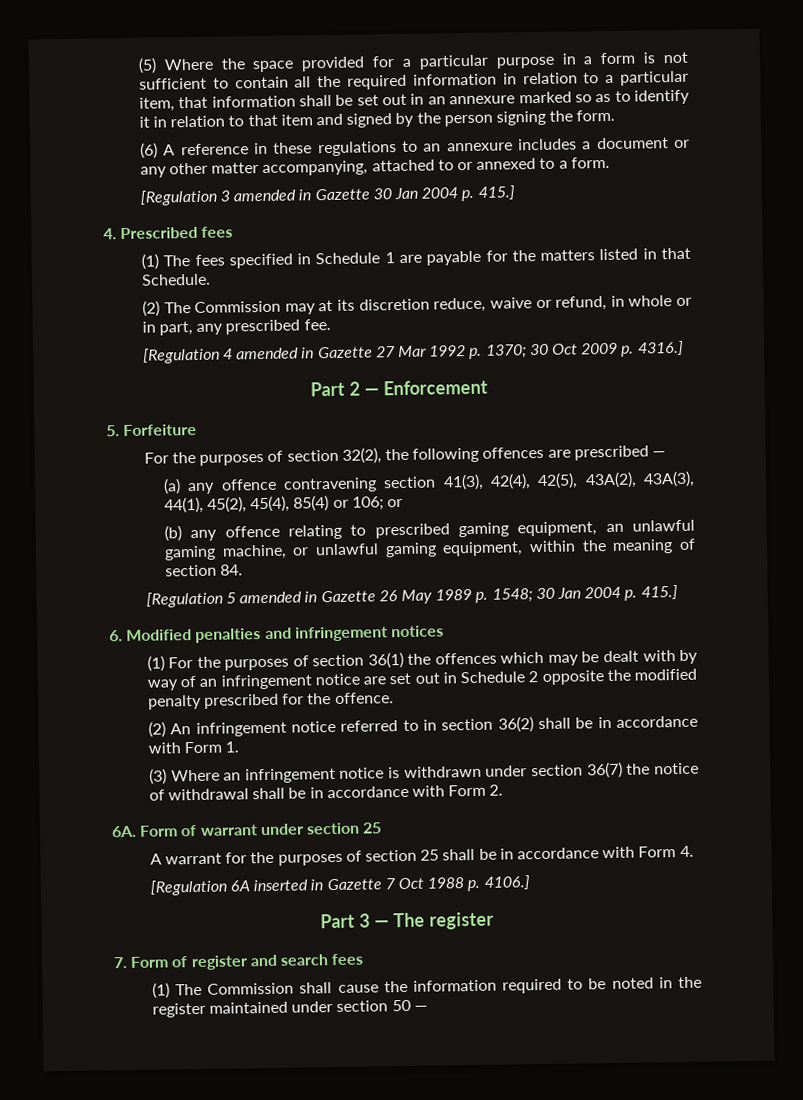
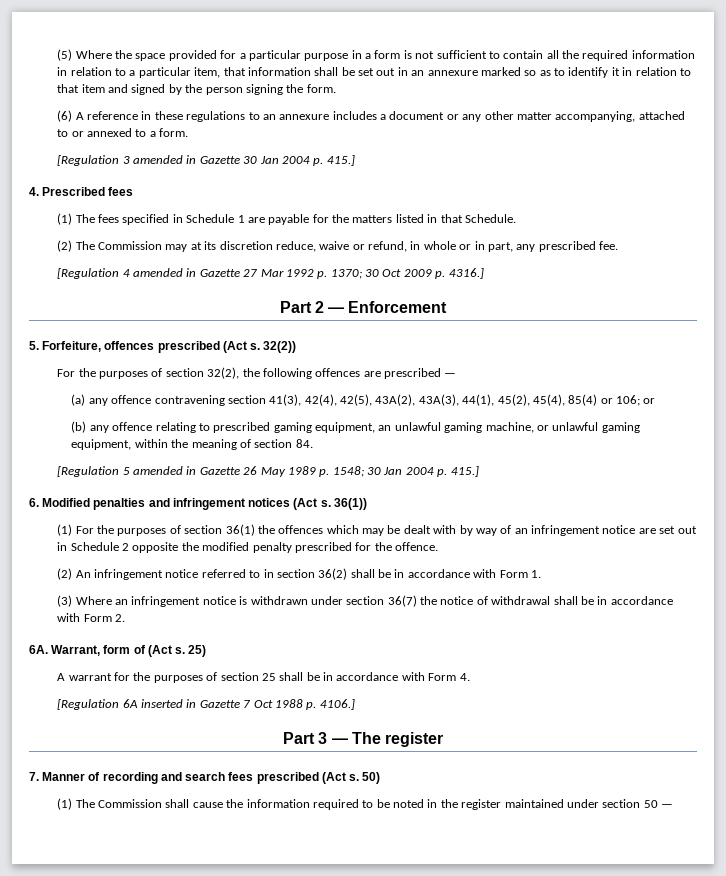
[123,423,198,437] Forfeiture -> [42,341,297,353] Forfeiture, offences prescribed (Act s. 32(2))
(444, 631) none -> [293,498,367,510] (Act s. 36(1))
[139,822,383,837] Form of warrant under section 25 -> [51,645,207,657] Warrant, form of (Act s. 25)
[130,955,248,971] Form of register -> [42,772,158,784] Manner of recording
(365, 959) none -> [256,772,381,784] prescribed (Act s. 50)

